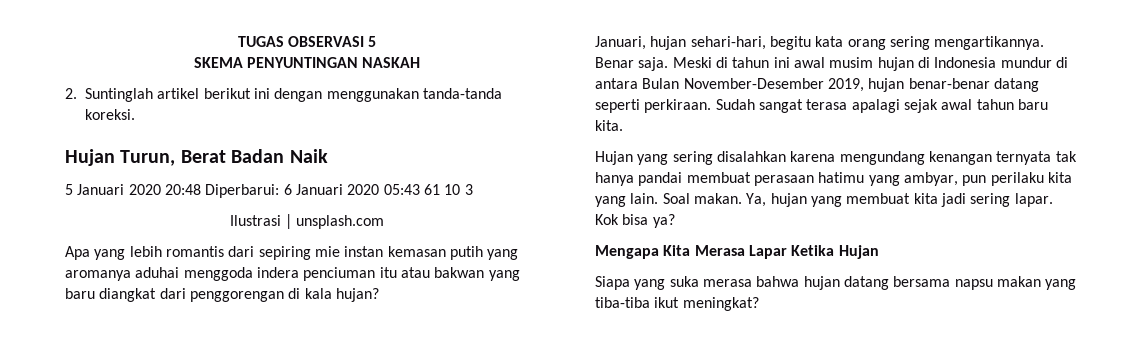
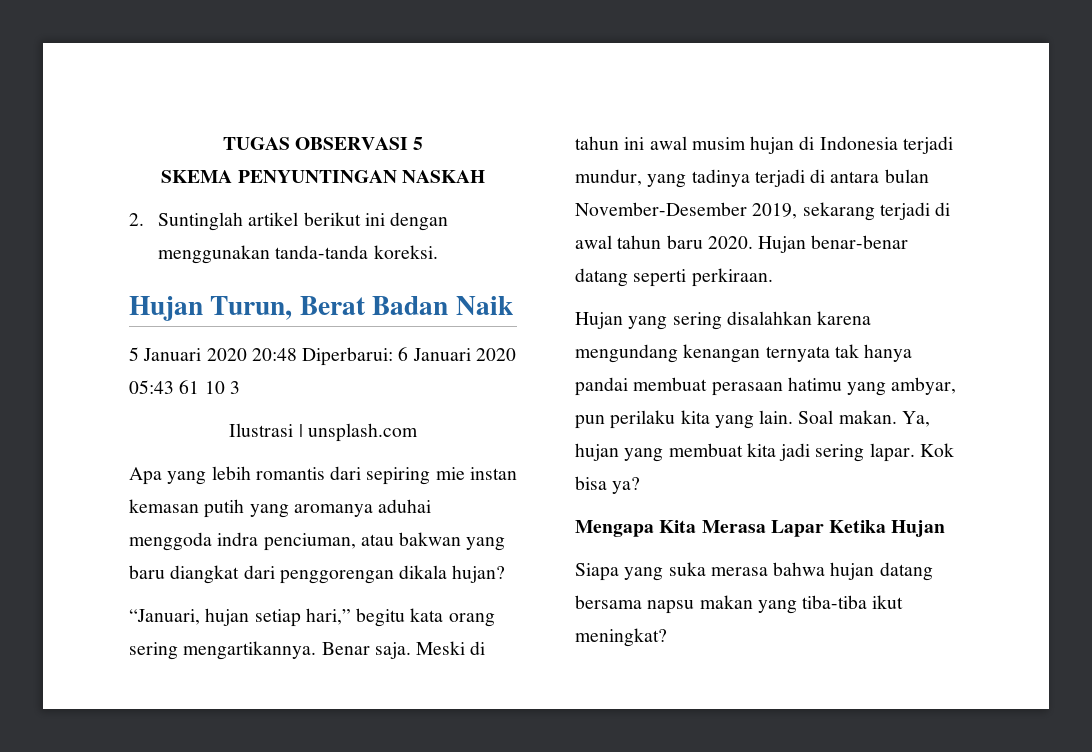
[256,267,397,281] indera penciuman itu -> [217,532,356,551] indra penciuman,
[288,288,332,299] di kala -> [399,565,448,579] dikala
[595,36,766,50] Januari, hujan sehari-hari, -> [129,608,351,627] “Januari, hujan setiap hari,”
[1000,57,1052,68] mundur -> [902,136,953,154] [575,169,805,188] terjadi mundur, yang tadinya terjadi
[642,78,680,89] Bulan -> [884,169,929,183] bulan
[868,78,1039,92] [595,99,1048,113] [595,120,623,131] hujan benar-benar datang seperti perkiraan. Sudah sangat terasa apalagi sejak awal tahun baru kita. -> [802,202,951,221] [575,235,909,253] [575,268,773,287] sekarang terjadi di awal tahun baru 2020. Hujan benar-benar datang seperti perkiraan.

